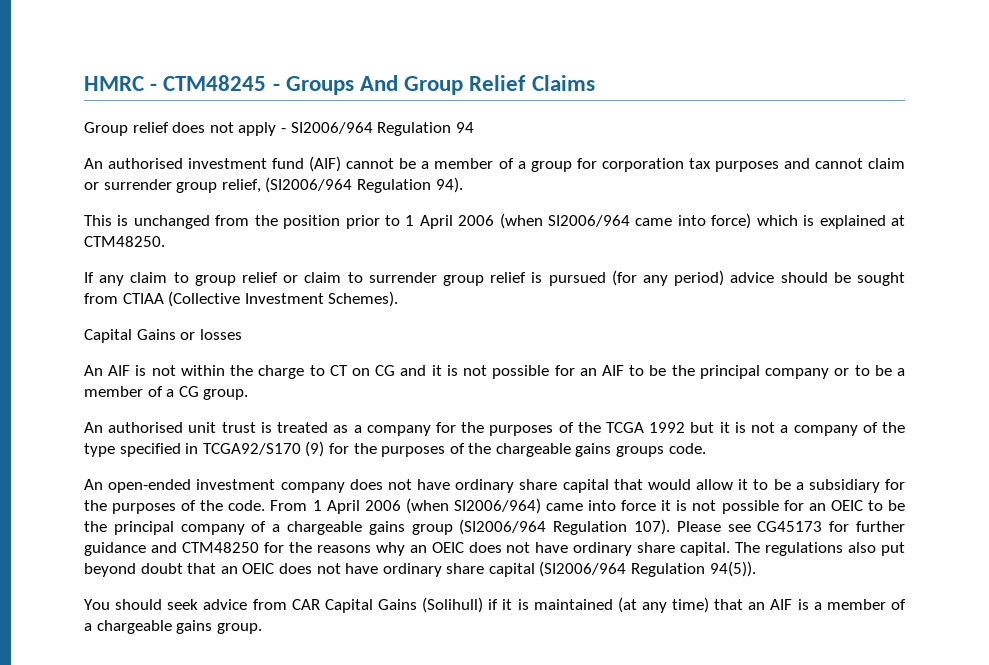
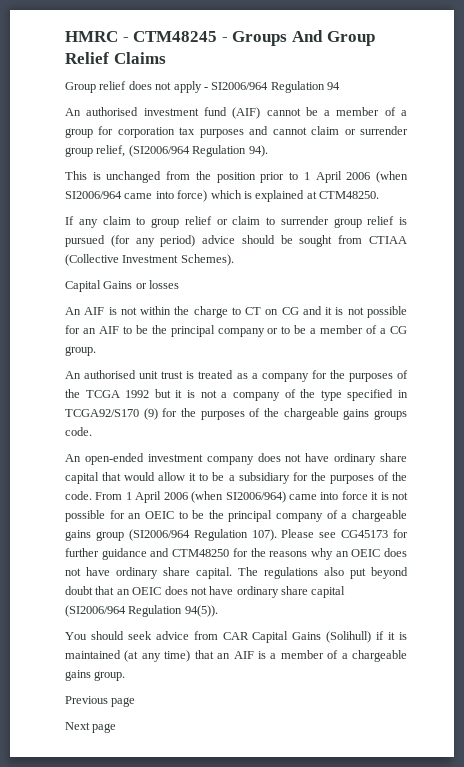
(262, 628) none -> [65,696,136,707] [65,722,117,733] // Previous page // Next page

